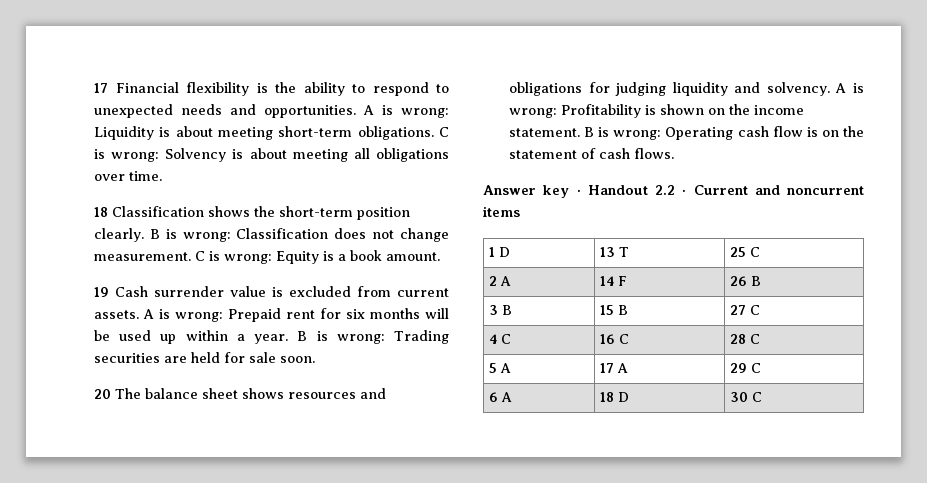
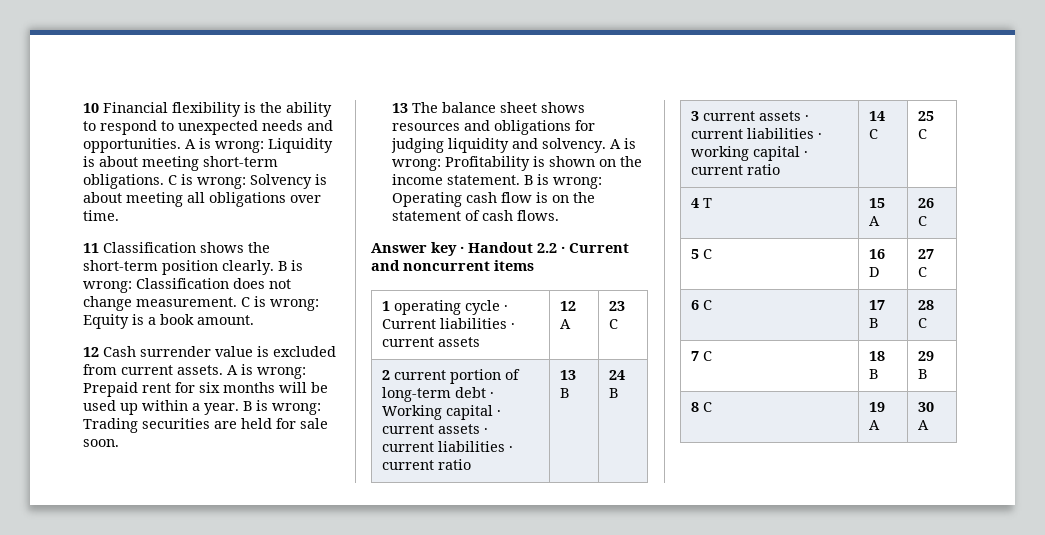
[94,83,109,93] 17 -> [82,103,99,113] 10
[94,207,109,217] 18 -> [82,243,99,253] 11
[94,287,110,297] 19 -> [82,347,99,357] 12
[94,389,112,399] 20 -> [391,103,408,113] 13
[498,247,510,257] [599,247,629,257] [729,247,760,257] [488,276,511,286] [599,276,627,286] [729,276,761,286] [488,305,512,315] [599,305,628,315] D | 13 T | 25 C // 2 A | 14 F | 26 B // 3 B | 15 B -> [393,300,508,315] [381,318,515,329] [381,337,480,347] [559,301,576,311] [559,319,571,329] [608,301,625,311] [608,319,618,329] [381,369,520,384] [381,387,494,402] [381,405,501,420] [381,424,488,434] [381,441,513,452] [381,459,471,470] [559,370,576,380] [559,388,569,398] [608,370,625,380] [608,388,618,398] [690,111,809,121] [690,128,822,139] [690,146,808,161] [690,164,780,175] [868,111,885,121] [868,129,878,139] [917,111,934,121] [917,129,927,139] [690,198,712,208] [868,198,885,208] [868,216,880,226] [917,198,934,208] [917,216,927,226] [690,249,712,259] [868,249,885,259] [868,267,880,277] operating cycle · Current liabilities · current assets | 12 A | 23 C // 2 current portion of long-term debt · Working capital · current assets · current liabilities · current ratio | 13 B | 24 B // 3 current assets · current liabilities · working capital · current ratio | 14 C | 25 C // 4 T | 15 A | 26 C // 5 C | 16 D
[488,334,511,344] [599,334,629,344] 4 C | 16 C -> [690,300,712,310] [868,300,885,310] [868,318,878,328] 6 C | 17 B
[488,363,511,373] [599,363,628,373] [729,363,761,373] [488,392,512,402] [599,392,629,402] [729,392,762,402] 5 A | 17 A | 29 C // 6 A | 18 D | 30 C -> [690,351,712,361] [868,351,885,361] [868,369,878,379] [917,351,934,361] [917,369,927,379] [690,402,712,412] [868,402,885,412] [868,420,880,430] [917,402,934,412] [917,420,929,430] 7 C | 18 B | 29 B // 8 C | 19 A | 30 A

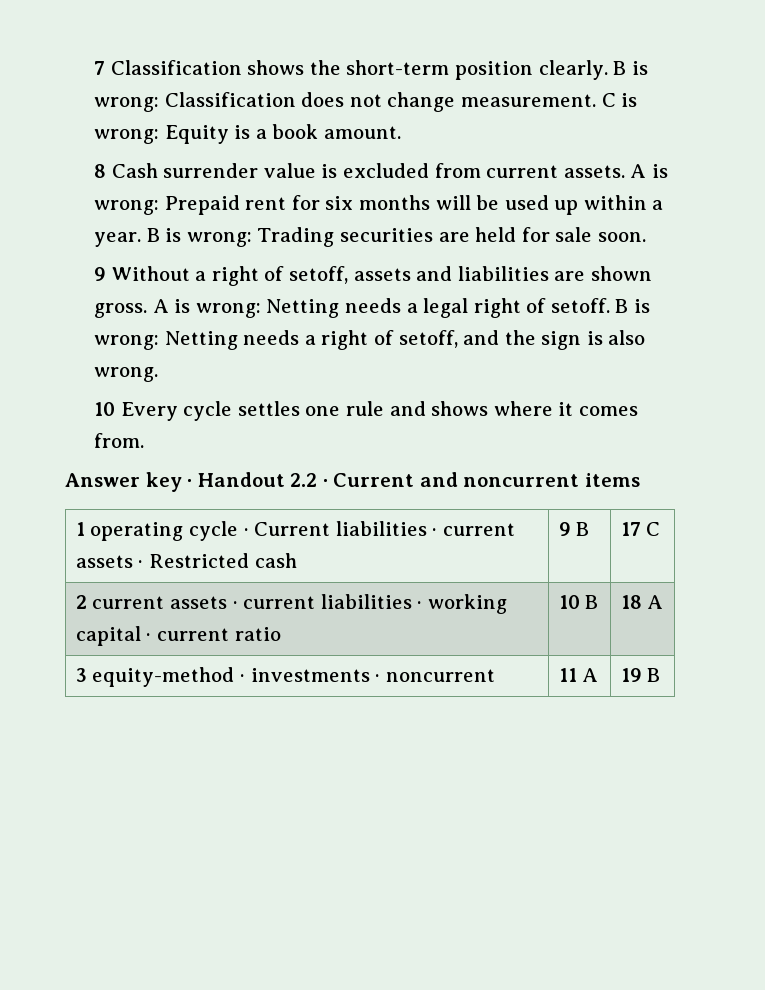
[82,102,332,117] [82,120,333,135] [82,138,333,153] [82,156,278,171] [82,174,327,189] [82,192,321,207] [82,210,119,221] [82,243,99,253] 10 Financial flexibility is the ability to respond to unexpected needs and opportunities. A is wrong: Liquidity is about meeting short-term obligations. C is wrong: Solvency is about meeting all obligations over time. // 11 -> [94,61,106,75] 7
[82,347,99,357] 12 -> [94,164,107,178] 8
[391,102,585,113] [391,120,595,135] [390,138,636,153] [391,156,642,171] [391,174,602,189] [391,192,595,207] [391,210,559,221] 13 The balance sheet shows resources and obligations for judging liquidity and solvency. A is wrong: Profitability is shown on the income statement. B is wrong: Operating cash flow is on the statement of cash flows. -> [94,266,652,286] [94,298,650,318] [94,330,646,350] [94,367,159,382] [94,401,638,421] [94,433,145,448] 9 Without a right of setoff, assets and liabilities are shown gross. A is wrong: Netting needs a legal right of setoff. B is wrong: Netting needs a right of setoff, and the sign is also wrong. // 10 Every cycle settles one rule and shows where it comes from.
[559,301,576,311] [559,319,571,329] [608,301,625,311] [608,319,618,329] [381,369,520,384] [381,387,494,402] [381,405,501,420] [381,424,488,434] [381,441,513,452] [381,459,471,470] [559,370,576,380] [559,388,569,398] [608,370,625,380] [608,388,618,398] [690,111,699,121] | 12 A | 23 C // 2 current portion of long-term debt · Working capital · current assets · current liabilities · current ratio | 13 B | 24 B // 3 -> [138,553,297,568] [558,522,590,536] [620,522,661,536] [75,595,87,609] · Restricted cash | 9 B | 17 C // 2
[868,111,885,121] [868,129,878,139] [917,111,934,121] [917,129,927,139] [690,198,712,208] [868,198,885,208] [868,216,880,226] [917,198,934,208] [917,216,927,226] [690,249,712,259] [868,249,885,259] [868,267,880,277] [917,249,934,259] [917,267,927,277] [690,300,712,310] [868,300,885,310] [868,318,878,328] [917,300,934,310] [917,318,927,328] [690,351,712,361] [868,351,885,361] [868,369,878,379] [917,351,934,361] [917,369,927,379] [690,402,712,412] [868,402,885,412] [868,420,880,430] [917,402,934,412] [917,420,929,430] 14 C | 25 C // 4 T | 15 A | 26 C // 5 C | 16 D | 27 C // 6 C | 17 B | 28 C // 7 C | 18 B | 29 B // 8 C | 19 A | 30 A -> [558,595,599,609] [620,595,664,609] [75,667,495,687] [558,668,599,682] [620,668,661,682] 10 B | 18 A // 3 equity-method · investments · noncurrent | 11 A | 19 B

